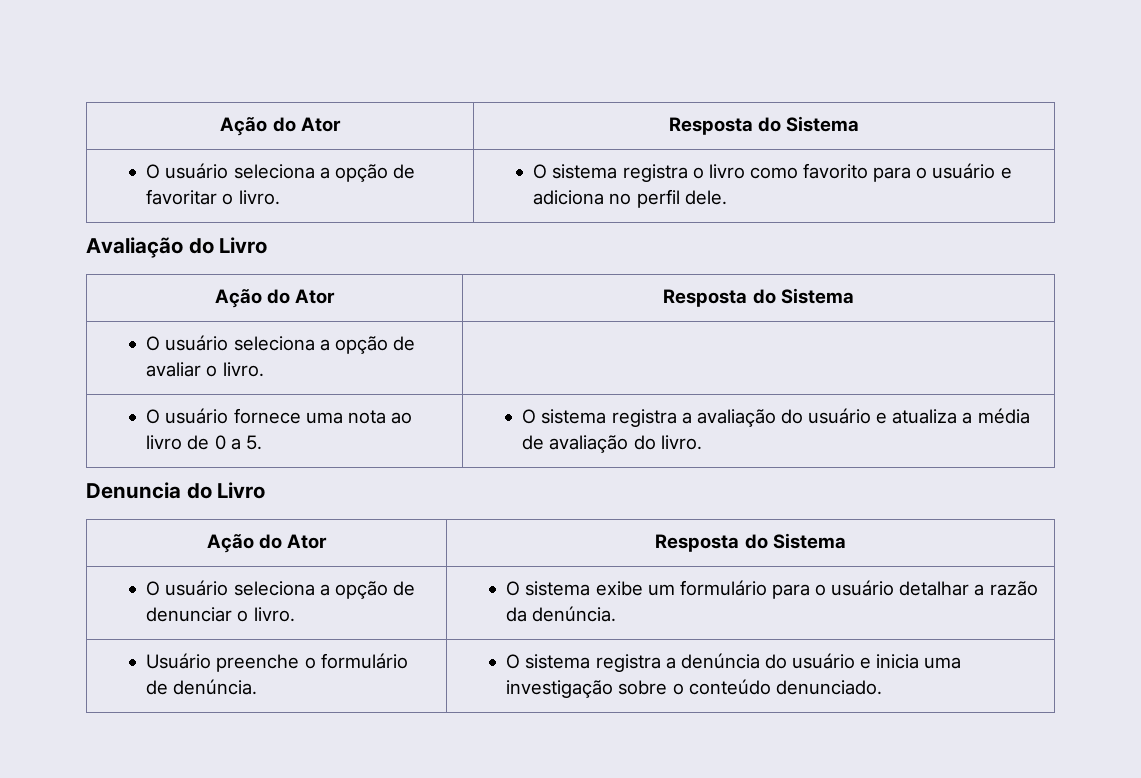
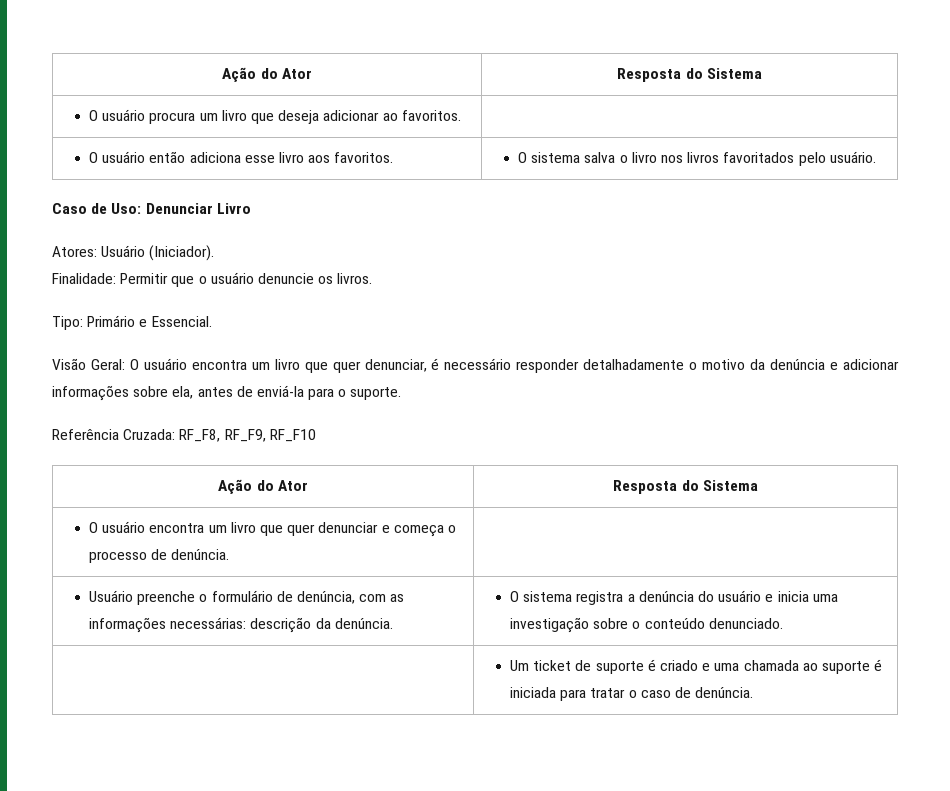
[220,117,341,136] [668,116,860,135] [146,163,415,182] [146,189,280,205] [533,164,688,182] Ação do Ator | Resposta do Sistema // O usuário seleciona a opção de favoritar o livro. | O sistema registra -> [222,67,312,82] [617,68,762,82] [89,109,461,124] [89,151,394,163] [518,152,616,163] Ação do Ator | Resposta do Sistema // O usuário procura um livro que deseja adicionar ao favoritos. | // O usuário então adiciona esse livro aos favoritos. | O sistema salva
[749,163,1012,182] [533,189,727,208] [86,237,268,258] [214,289,336,308] [663,288,854,307] [146,335,415,354] [146,362,264,377] [146,408,412,424] [146,435,262,450] [522,408,1030,427] [522,435,702,453] [86,482,266,499] [206,534,328,553] [655,533,846,552] [146,580,415,599] [146,607,295,622] [506,580,1038,599] [506,606,617,622] como favorito para o usuário e adiciona no perfil dele. // Avaliação do Livro // Ação do Ator | Resposta do Sistema // O usuário seleciona a opção de avaliar o livro. | // O usuário fornece uma nota ao livro de 0 a 5. | O sistema registra a avaliação do usuário e atualiza a média de avaliação do livro. // Denuncia do Livro // Ação do Ator | Resposta do Sistema // O usuário seleciona a opção de denunciar o livro. | O sistema exibe um formulário para o usuário detalhar a razão da denúncia. -> [661,151,876,166] [52,203,251,214] [52,245,215,261] [52,272,373,287] [52,315,212,330] [52,358,899,373] [52,385,402,401] [52,429,316,442] [218,479,308,494] [613,480,758,494] [89,521,456,537] [89,549,230,563] nos livros favoritados pelo usuário. // Caso de Uso: Denunciar Livro // Atores: Usuário (Iniciador). // Finalidade: Permitir que o usuário denuncie os livros. // Tipo: Primário e Essencial. // Visão Geral: O usuário encontra um livro que quer denunciar, é necessário responder detalhadamente o motivo da denúncia e adicionar informações sobre ela, antes de enviá-la para o suporte. // Referência Cruzada: RF_F8, RF_F9, RF_F10 // Ação do Ator | Resposta do Sistema // O usuário encontra um livro que quer denunciar e começa o processo de denúncia. |
(169, 687) none -> [297,591,405,604] [89,617,331,633] denúncia, com as informações necessárias: descrição da
(882, 687) none -> [510,659,883,674] [510,687,754,701] // | Um ticket de suporte é criado e uma chamada ao suporte é iniciada para tratar o caso de denúncia.

